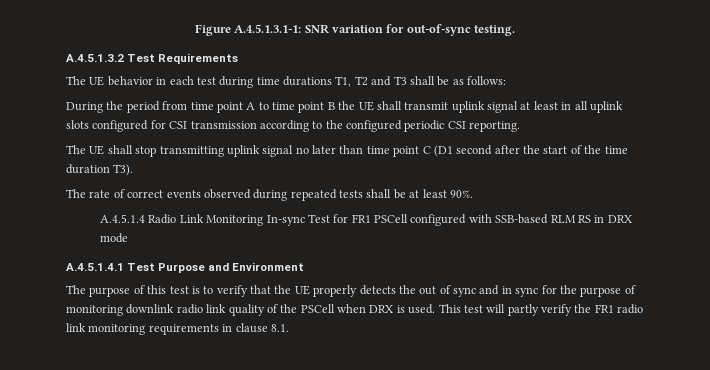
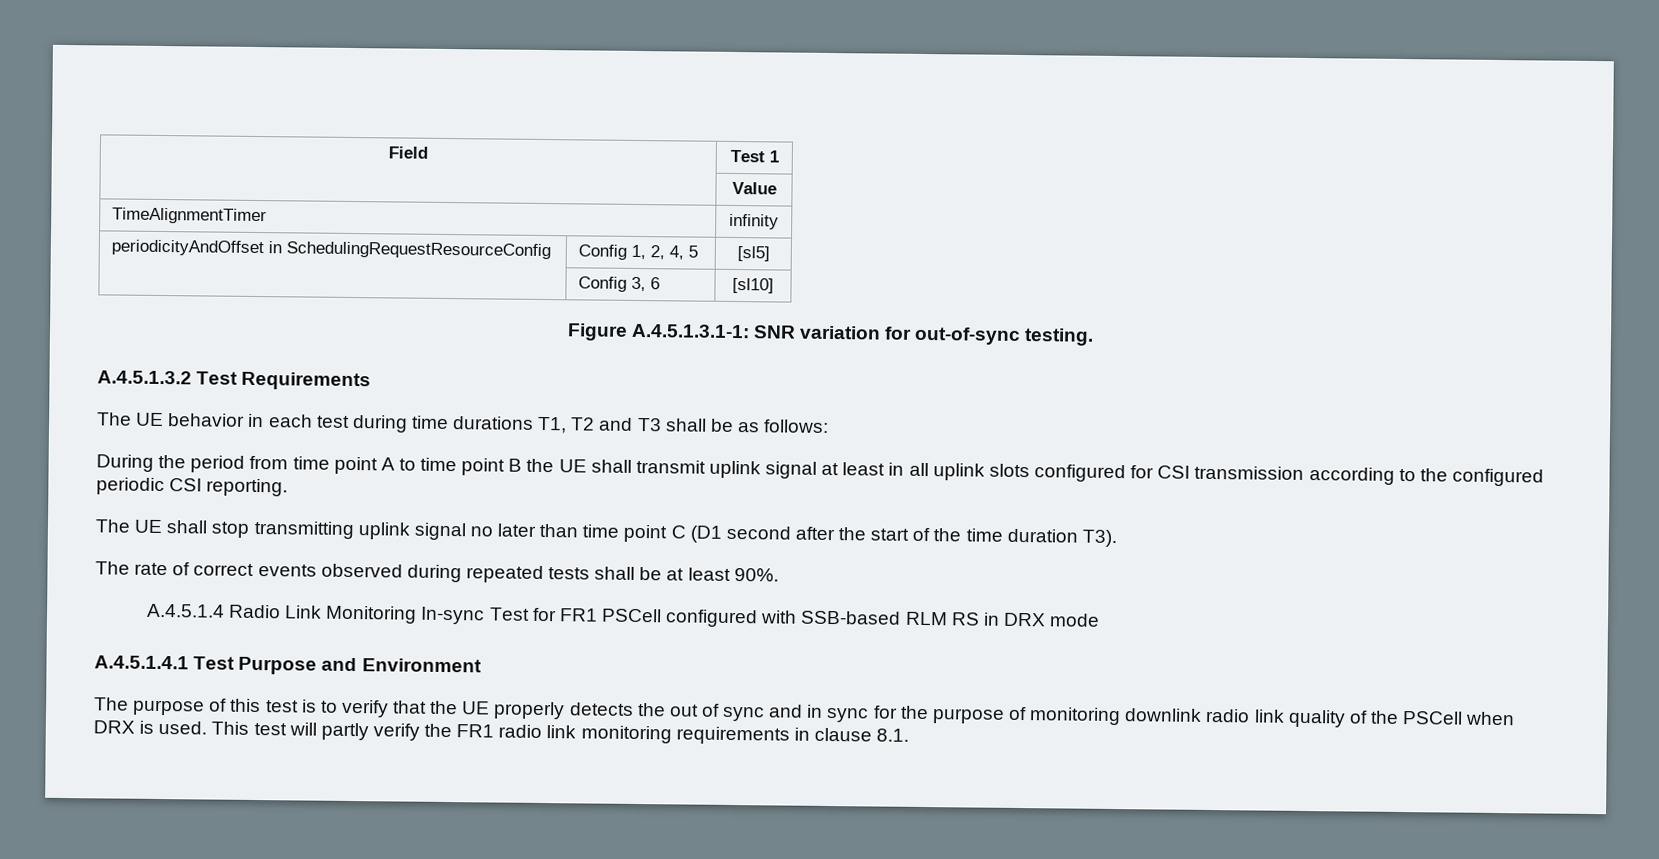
(194, 30) none -> [388,146,428,159] [729,149,779,163] [731,181,777,195] [111,207,267,225] [729,213,779,230] [110,239,551,260] [577,244,698,260] [736,246,770,262] [577,276,660,292] [732,277,774,294] Field | Test 1 // | Value // TimeAlignmentTimer | infinity // periodicityAndOffset in SchedulingRequestResourceConfig | Config 1, 2, 4, 5 | [sl5] // | Config 3, 6 | [sl10] //

